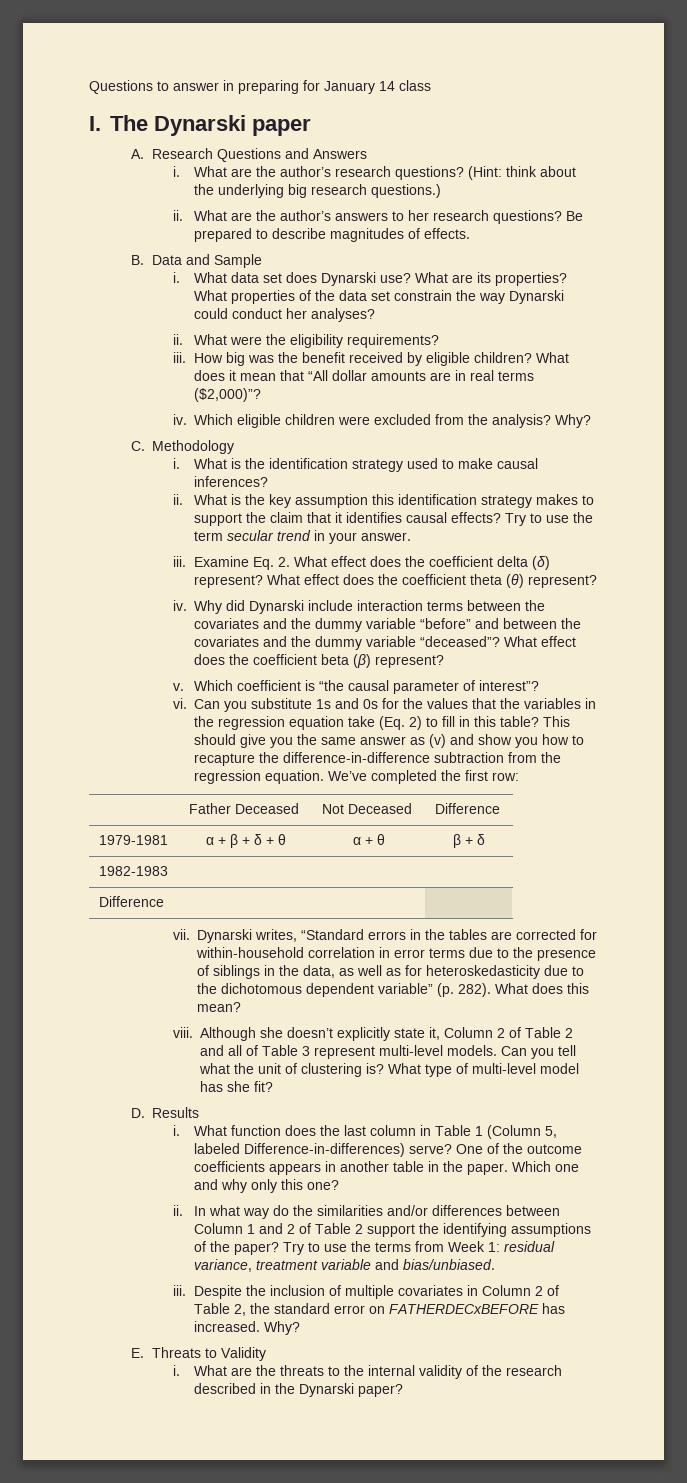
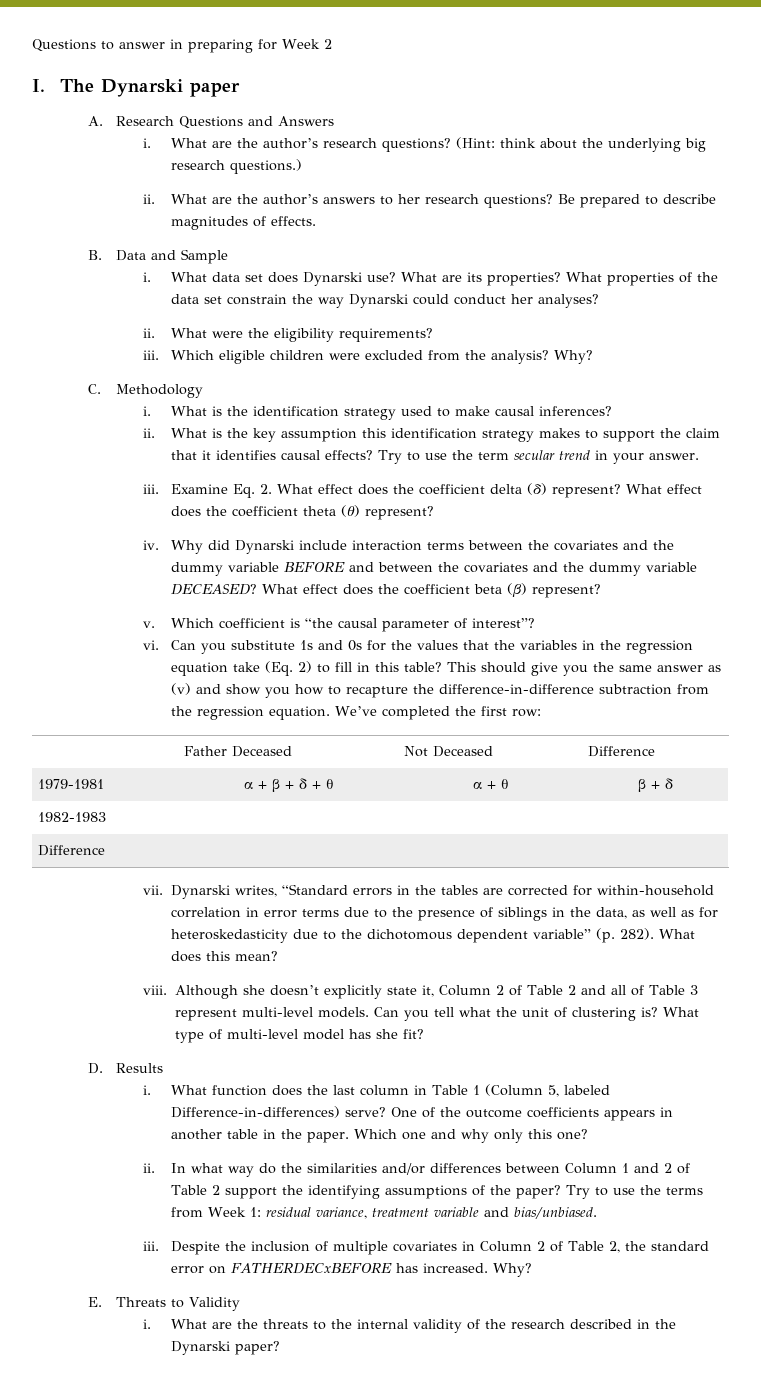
[324,80,431,94] January 14 class -> [282,39,332,49] Week 2
[193,352,569,366] [193,370,534,381] [193,388,261,402] [172,414,187,425] How big was the benefit received by eligible children? What does it mean that “All dollar amounts are in real terms ($2,000)”? // iv. -> (160, 355) none
[419,618,471,629] “before” -> [284,562,346,573] BEFORE
[419,636,500,647] “deceased”? -> [171,584,258,595] DECEASED?

